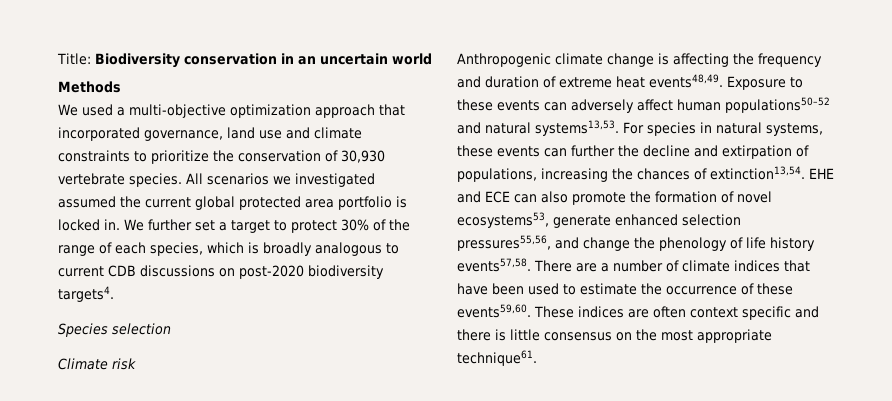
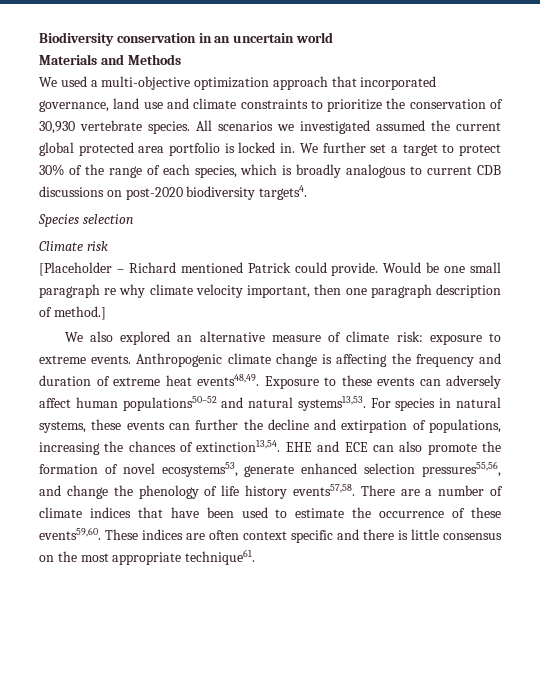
[57,53,91,65] Title: -> (39, 39) none
(432, 59) none -> [39,54,124,65] Materials and
(136, 364) none -> [39,262,501,276] [39,284,502,298] [39,306,106,320] [64,331,501,345] [39,355,132,364] [Placeholder – Richard mentioned Patrick could provide. Would be one small paragraph re why climate velocity important, then one paragraph description of method.] // We also explored an alternative measure of climate risk: exposure to extreme events.

